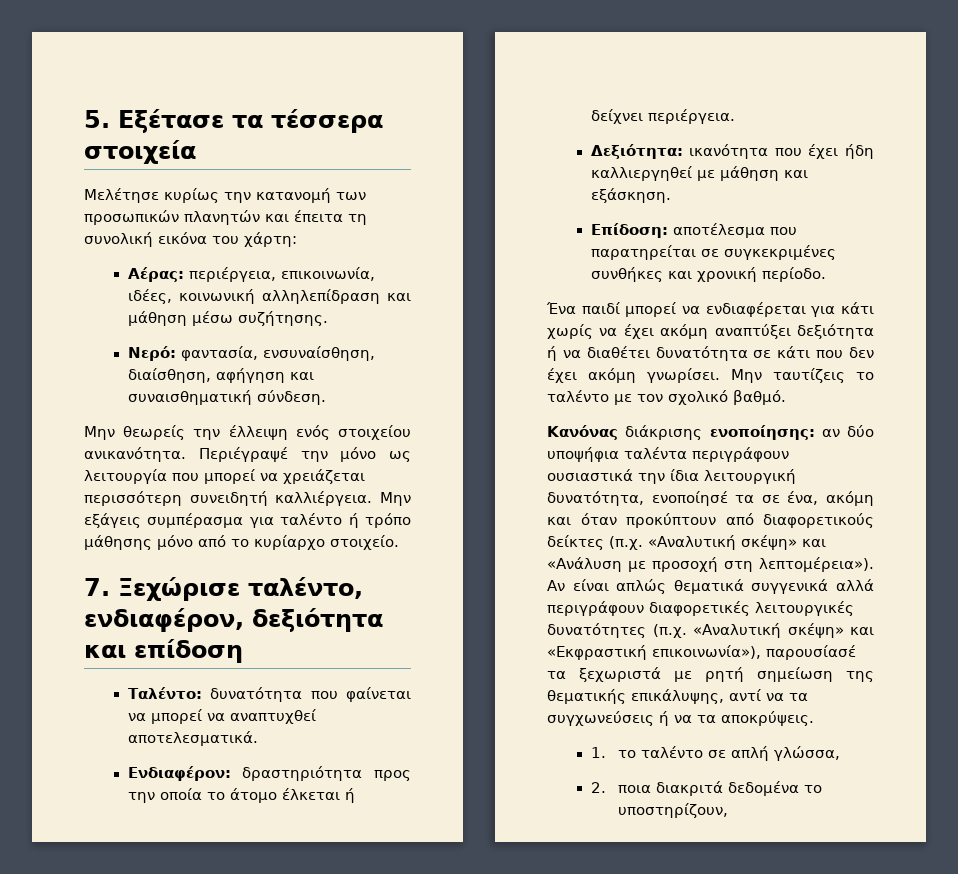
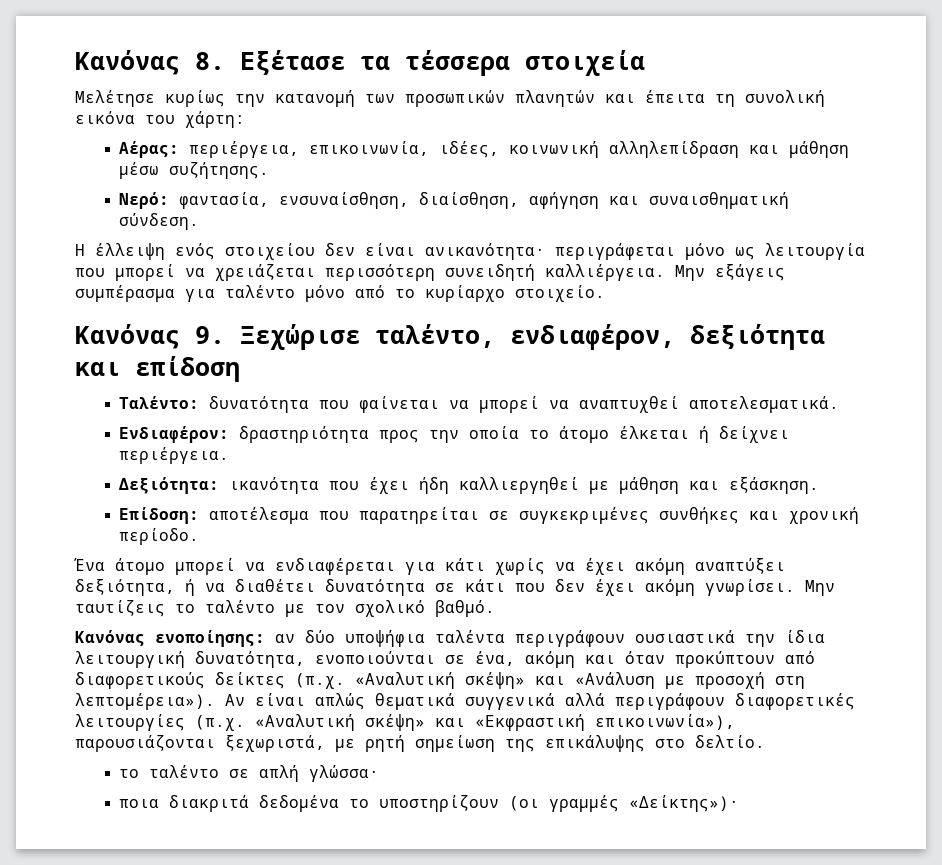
[84,110,110,128] 5. -> [75,50,225,75] Κανόνας 8.
[84,425,411,440] [84,447,328,462] Μην θεωρείς την έλλειψη ενός στοιχείου ανικανότητα. Περιέγραψέ την -> [75,243,675,260] Η έλλειψη ενός στοιχείου δεν είναι ανικανότητα· περιγράφεται
[348,513,411,528] [84,535,152,550] ή τρόπο μάθησης -> (295, 291) none
[84,578,110,596] 7. -> [75,324,225,349] Κανόνας 9.
[581,302,620,314] παιδί -> [115,558,165,575] άτομο
[797,324,874,339] δεξιότητα -> [75,579,175,596] δεξιότητα,
[625,425,703,440] διάκρισης -> (145, 638) none
[651,491,755,506] ενοποίησέ τα -> [315,651,435,664] ενοποιούνται
[755,601,854,616] [547,623,646,638] λειτουργικές δυνατότητες -> [75,714,185,731] λειτουργίες
[766,645,856,660] [547,667,661,682] παρουσίασέ τα ξεχωριστά -> [75,735,325,752] παρουσιάζονται ξεχωριστά,
[547,689,808,704] [547,711,814,726] [590,747,606,758] θεματικής επικάλυψης, αντί να τα συγχωνεύσεις ή να τα αποκρύψεις. // 1. -> [545,735,765,752] επικάλυψης στο δελτίο. //
[774,746,841,761] [590,782,606,793] γλώσσα, // 2. -> [309,765,380,782] γλώσσα· //
[618,803,729,818] υποστηρίζουν, -> [379,795,740,812] υποστηρίζουν (οι γραμμές «Δείκτης»)·

